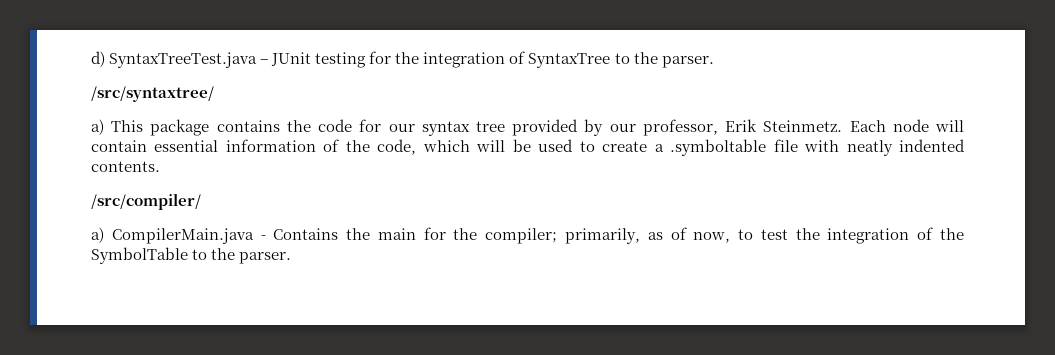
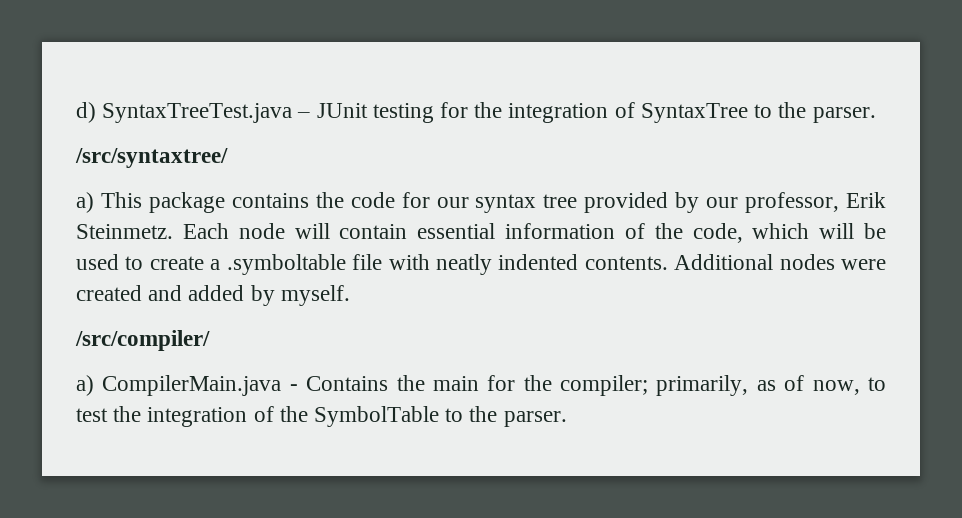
(160, 166) none -> [674,254,886,270] [76,285,350,306] Additional nodes were created and added by myself.

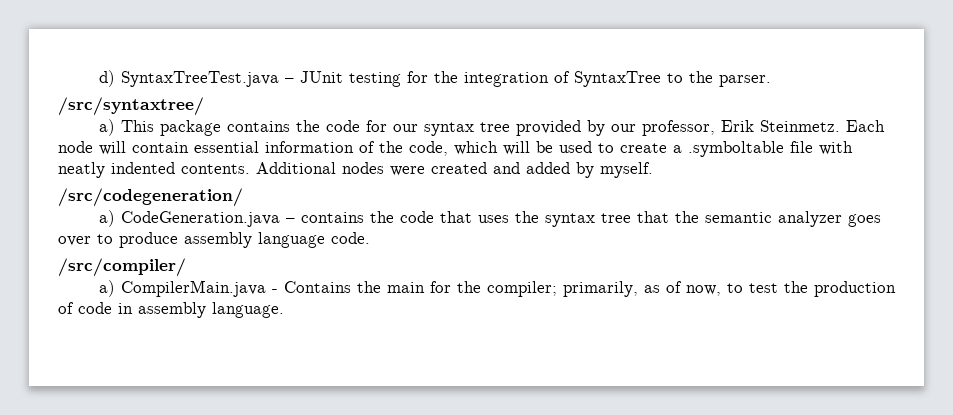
(350, 295) none -> [58,188,243,207] [98,210,881,227] [58,232,370,248] // /src/codegeneration/ // a) CodeGeneration.java – contains the code that uses the syntax tree that the semantic analyzer goes over to produce assembly language code.
[147,406,567,427] integration of the SymbolTable to the parser. -> [813,281,896,297] [58,302,284,318] production of code in assembly language.

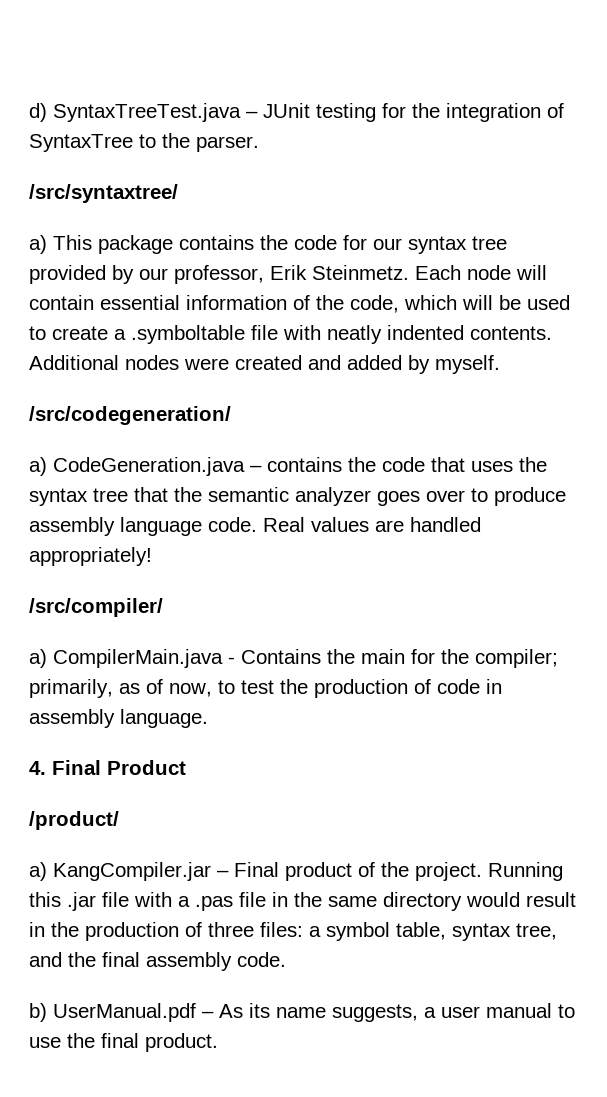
(370, 238) none -> [263,517,481,532] [29,547,152,566] Real values are handled appropriately!
(284, 310) none -> [29,760,186,775] [29,811,119,830] [29,862,563,881] [29,892,576,911] [29,922,557,941] [29,952,286,971] [29,1003,575,1022] [29,1033,218,1052] // 4. Final Product // /product/ // a) KangCompiler.jar – Final product of the project. Running this .jar file with a .pas file in the same directory would result in the production of three files: a symbol table, syntax tree, and the final assembly code. // b) UserManual.pdf – As its name suggests, a user manual to use the final product.

